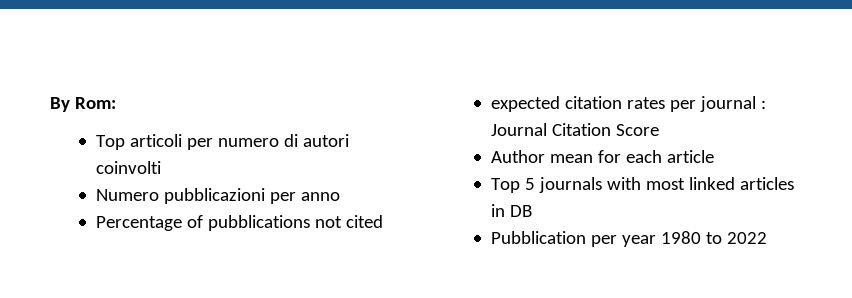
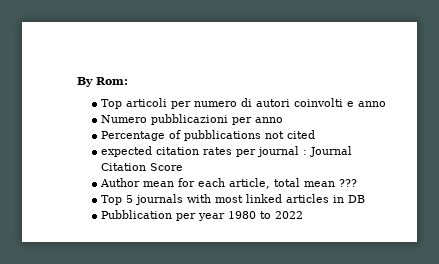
(162, 167) none -> [347,101,387,107] e anno
[666,150,714,163] article -> [229,178,358,189] article, total mean ???

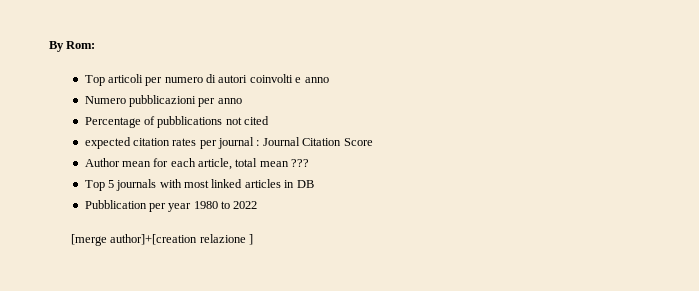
(304, 215) none -> [70,234,253,246] // [merge author]+[creation relazione ]

